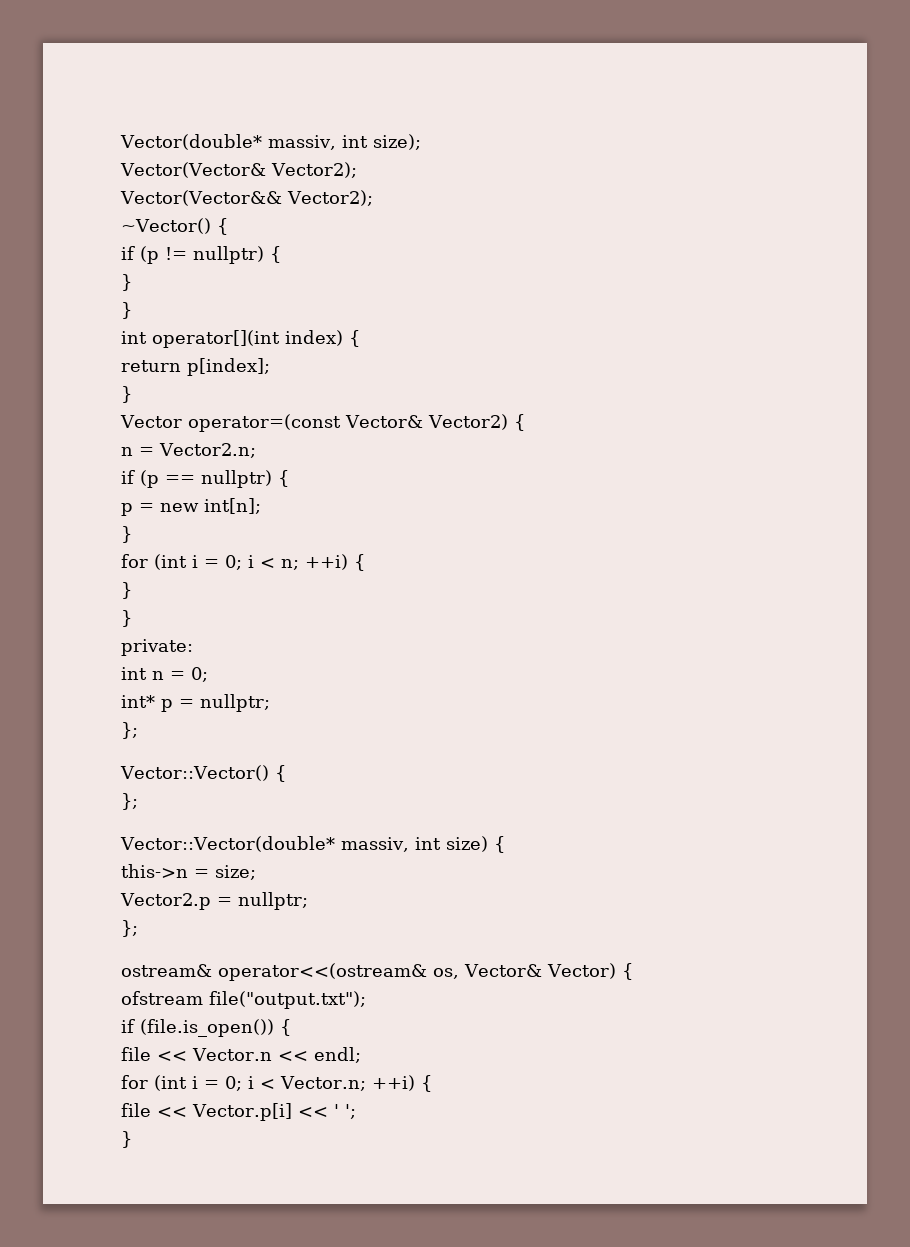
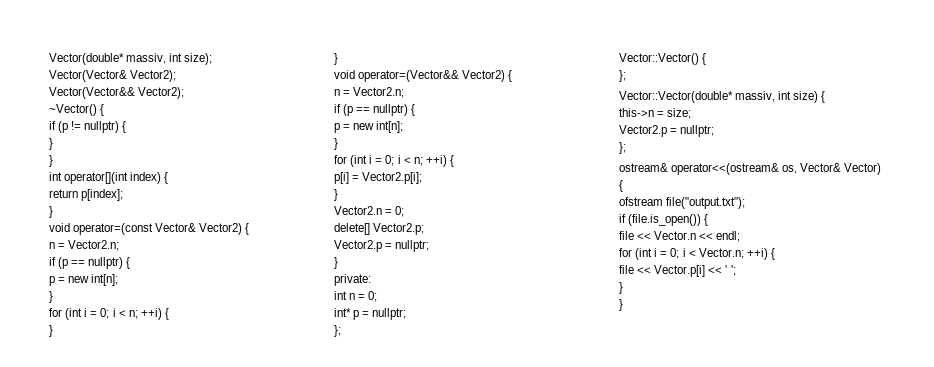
[120,415,182,428] Vector -> [49,223,70,232] void
(132, 618) none -> [334,70,513,82] [334,87,405,98] [334,104,416,116] [334,121,404,133] [334,138,338,150] [334,155,454,167] [334,172,423,184] [334,189,338,201] [334,206,405,217] [334,223,425,235] [334,240,430,252] [334,257,338,269] // void operator=(Vector&& Vector2) { // n = Vector2.n; // if (p == nullptr) { // p = new int[n]; // } // for (int i = 0; i < n; ++i) { // p[i] = Vector2.p[i]; // } // Vector2.n = 0; // delete[] Vector2.p; // Vector2.p = nullptr; // }
(132, 1139) none -> [619,299,623,311] // }

